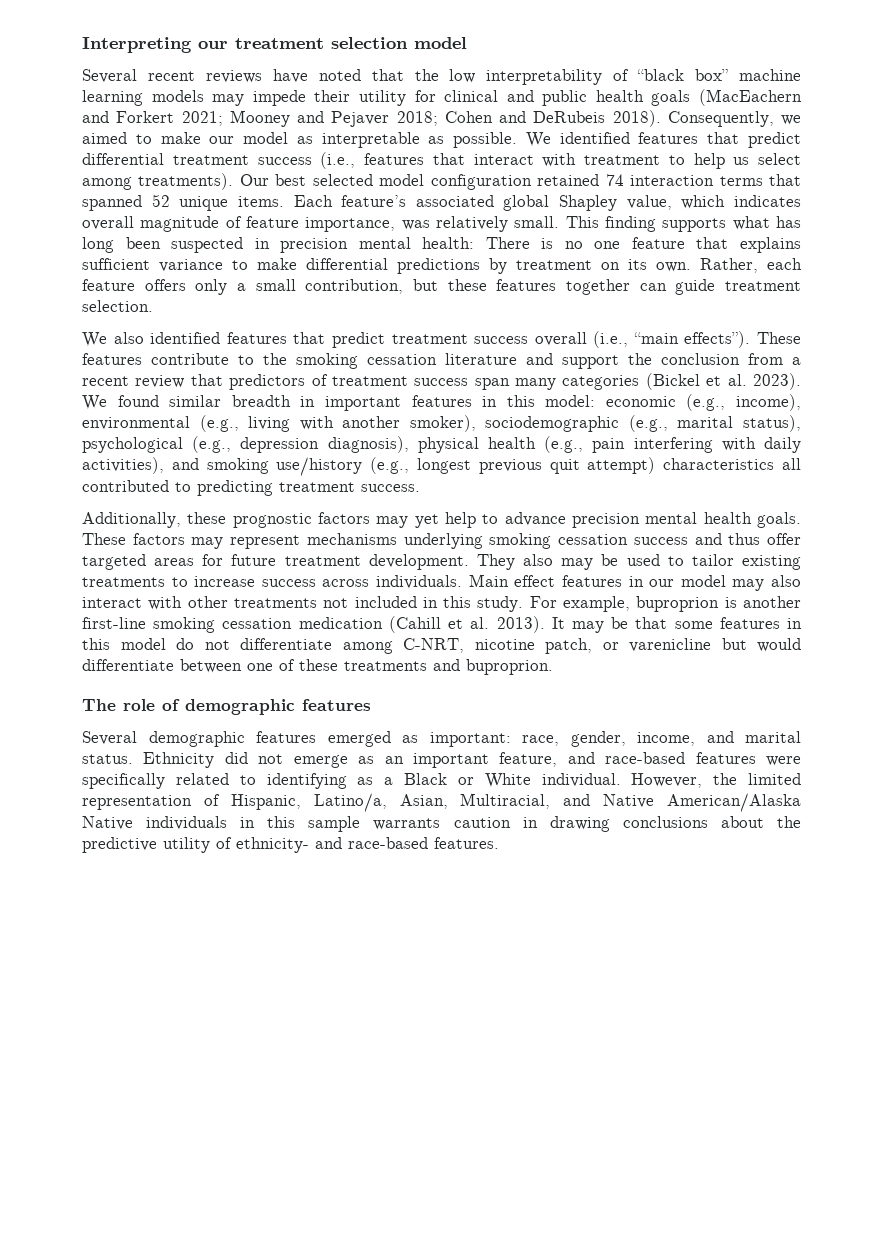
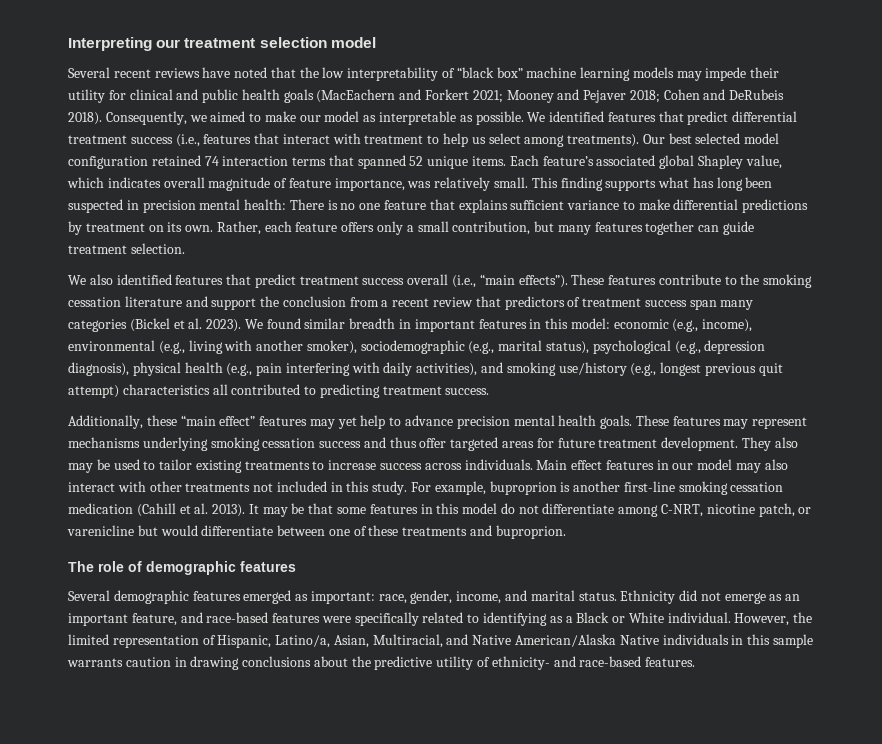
[447,279,487,291] these -> [557,225,591,235] many
[232,512,370,528] prognostic factors -> [180,415,308,426] “main effect” features
[132,533,185,545] factors -> [672,416,721,426] features

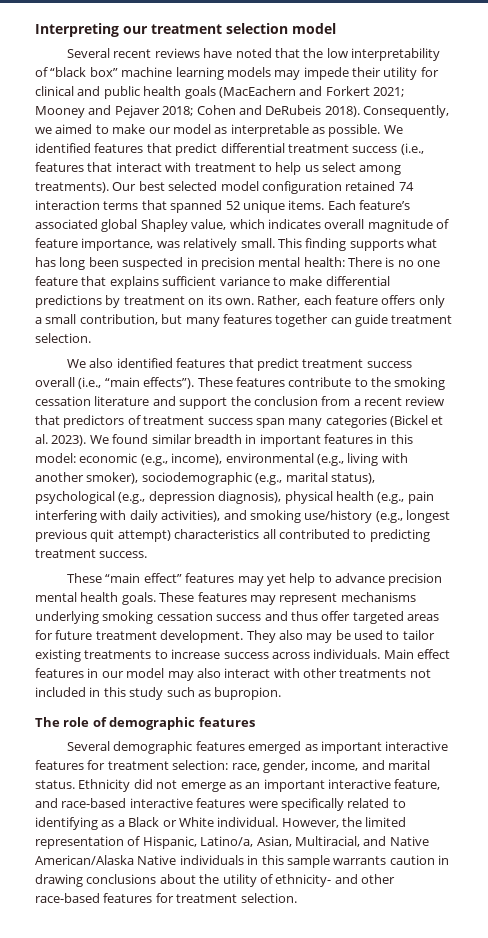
[68,415,177,429] Additionally, these -> [67,573,103,583] These
[372,481,784,495] [68,503,812,517] [67,525,566,539] study. For example, buproprion is another first-line smoking cessation medication (Cahill et al. 2013). It may be that some features in this model do not differentiate among C-NRT, nicotine patch, or varenicline but would differentiate between one of these treatments and buproprion. -> [129,687,282,700] study such as bupropion.
[310,591,375,604] important: -> [320,741,449,754] [35,760,229,770] important interactive features for treatment selection:
(128, 619) none -> [328,779,391,789] interactive
(269, 617) none -> [129,798,193,808] interactive
[374,656,433,670] predictive -> (220, 879) none
[579,656,696,667] race-based features. -> [361,874,395,884] [35,893,297,903] other race-based features for treatment selection.

